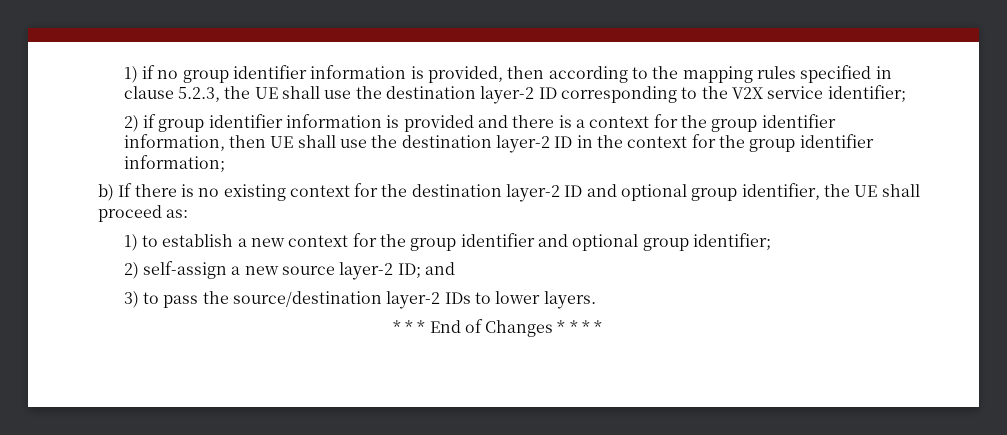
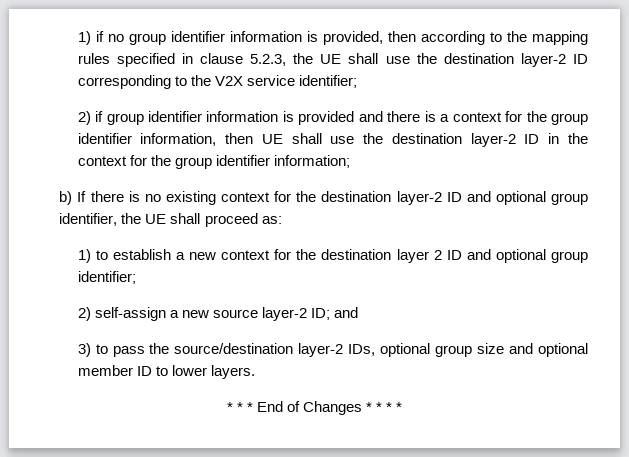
[410,233,535,251] group identifier -> [321,249,462,263] destination layer 2 ID
[444,292,471,304] IDs -> [348,343,589,357] [77,365,152,376] IDs, optional group size and optional member ID

